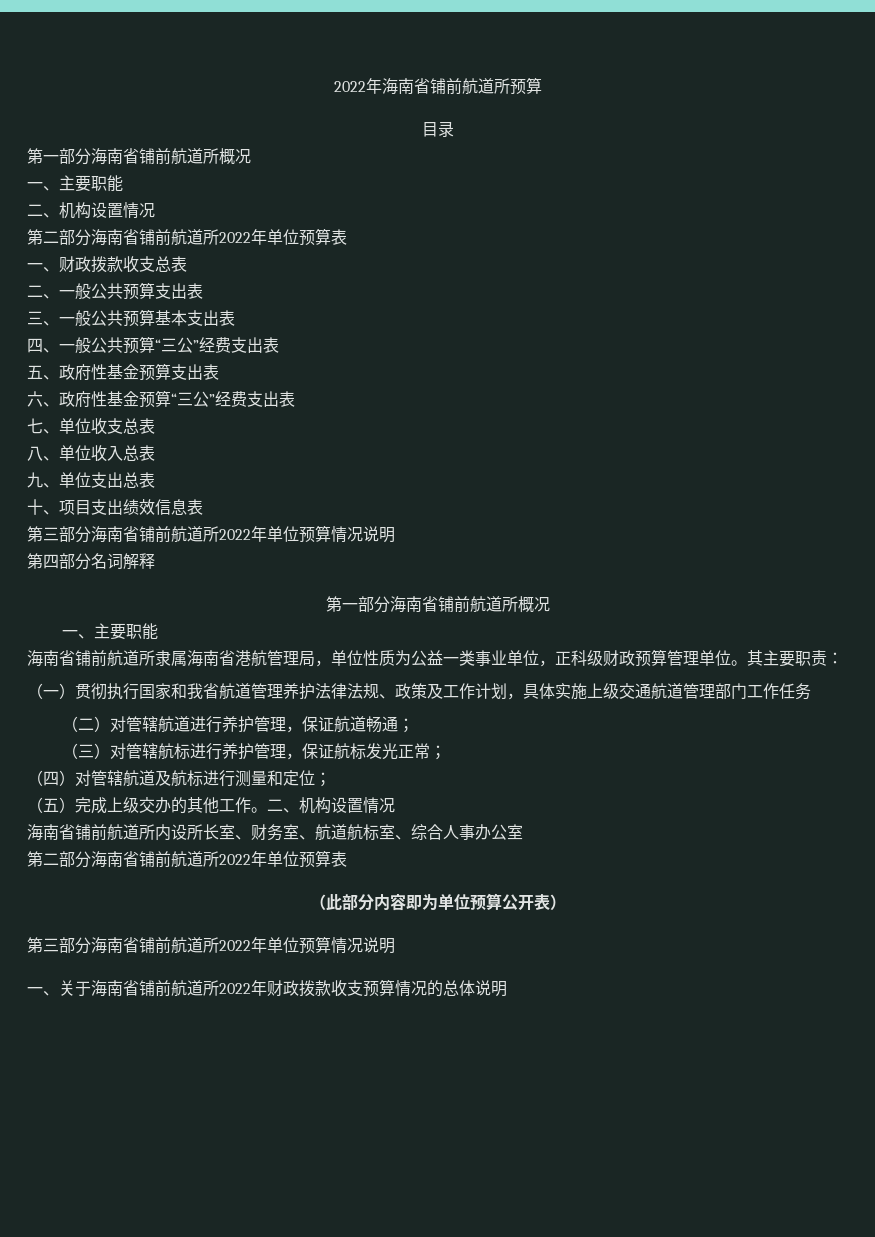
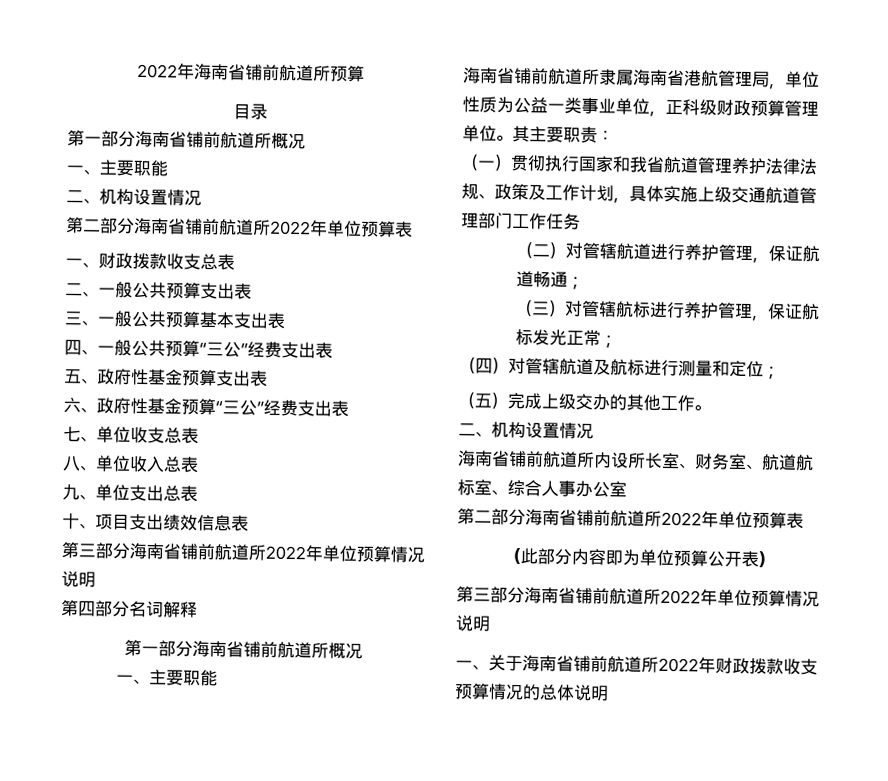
(267, 810) none -> (711, 407) //

